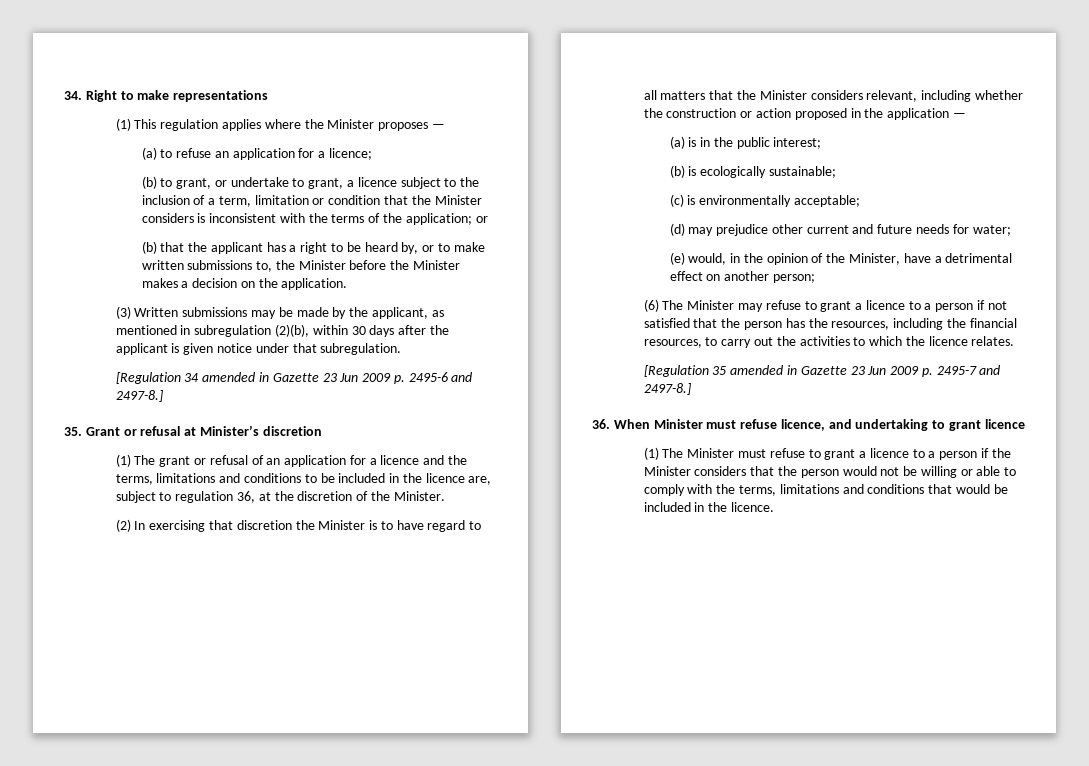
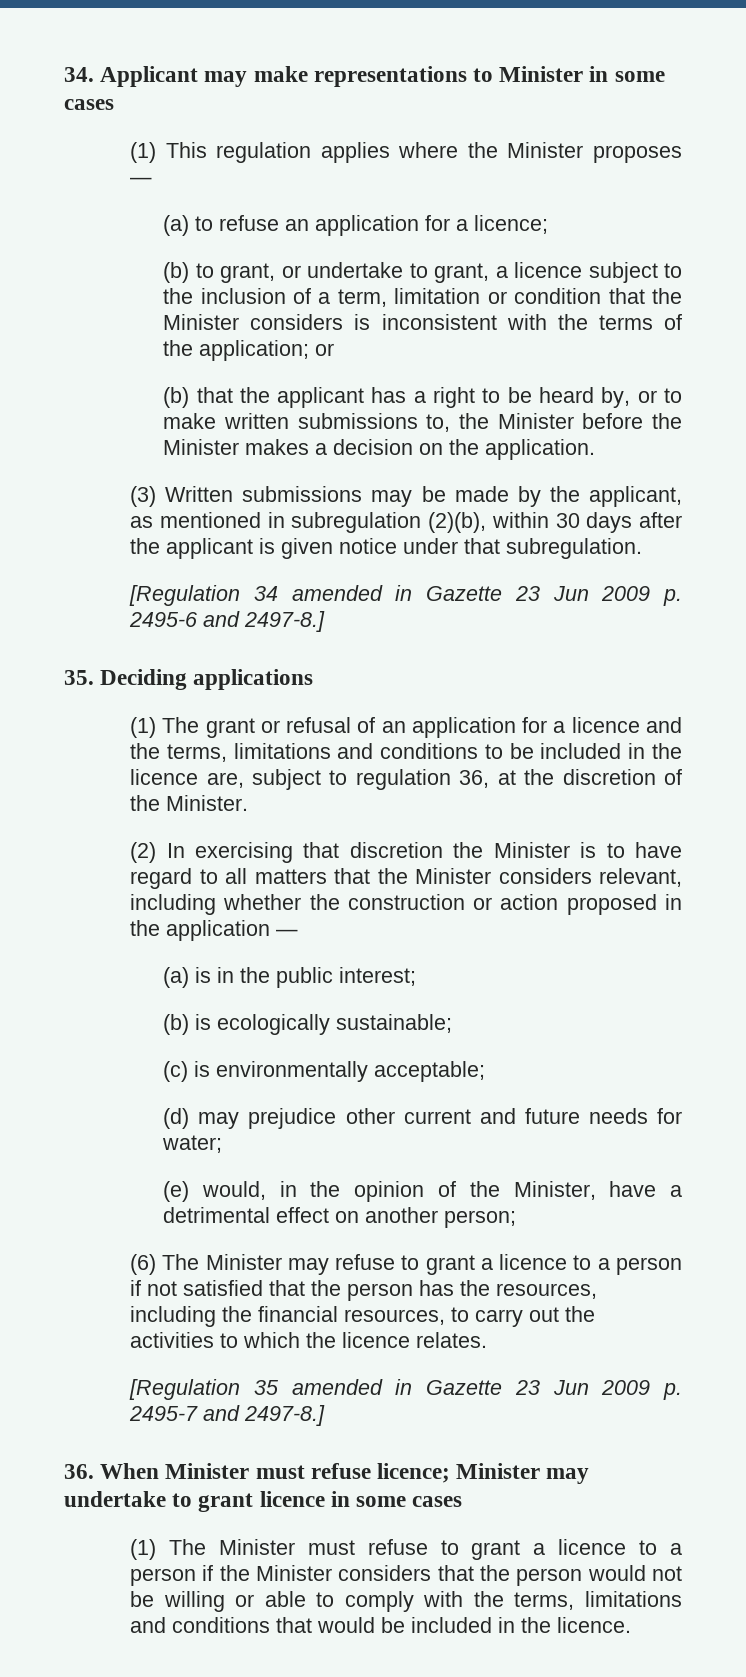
[85,90,134,102] Right to -> [100,66,248,87] Applicant may
(269, 96) none -> [473,66,665,82] [64,99,114,110] to Minister in some cases
[85,425,322,436] Grant or refusal at Minister’s discretion -> [100,669,314,690] Deciding applications
[780,419,929,431] licence, and undertaking -> [377,1463,590,1484] [64,1491,166,1507] licence; Minister may undertake
(1025, 424) none -> [330,1491,463,1507] in some cases

